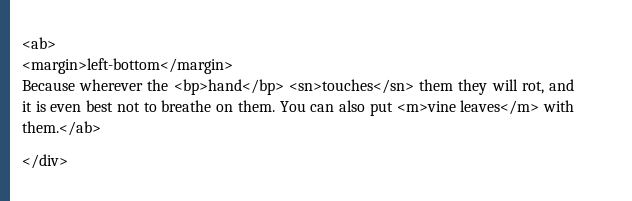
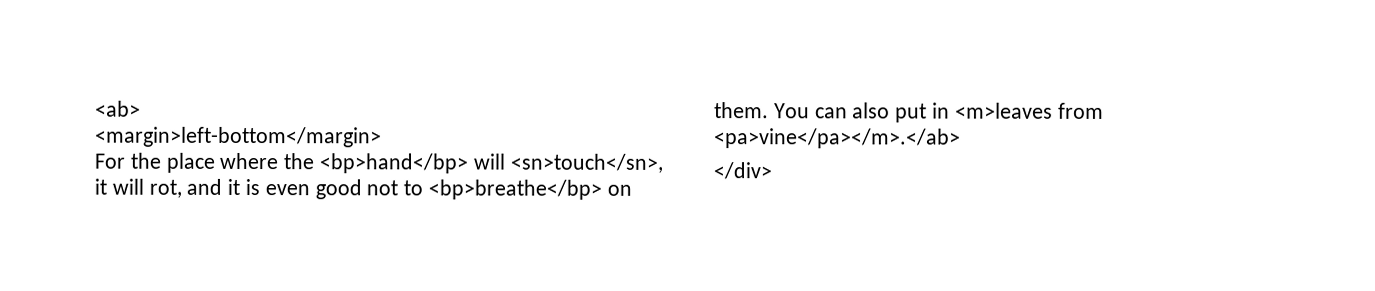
[22,79,488,95] Because wherever the <bp>hand</bp> <sn>touches</sn> them they -> [94,152,663,174] [94,178,107,195] For the place where the <bp>hand</bp> will <sn>touch</sn>, it
[86,100,114,112] best -> [314,179,362,200] good
[161,100,212,112] breathe -> [428,179,603,200] <bp>breathe</bp>
[396,100,575,115] [22,121,101,136] <m>vine leaves</m> with them.</ab> -> [932,102,1104,119] [713,128,961,149] in <m>leaves from <pa>vine</pa></m>.</ab>

